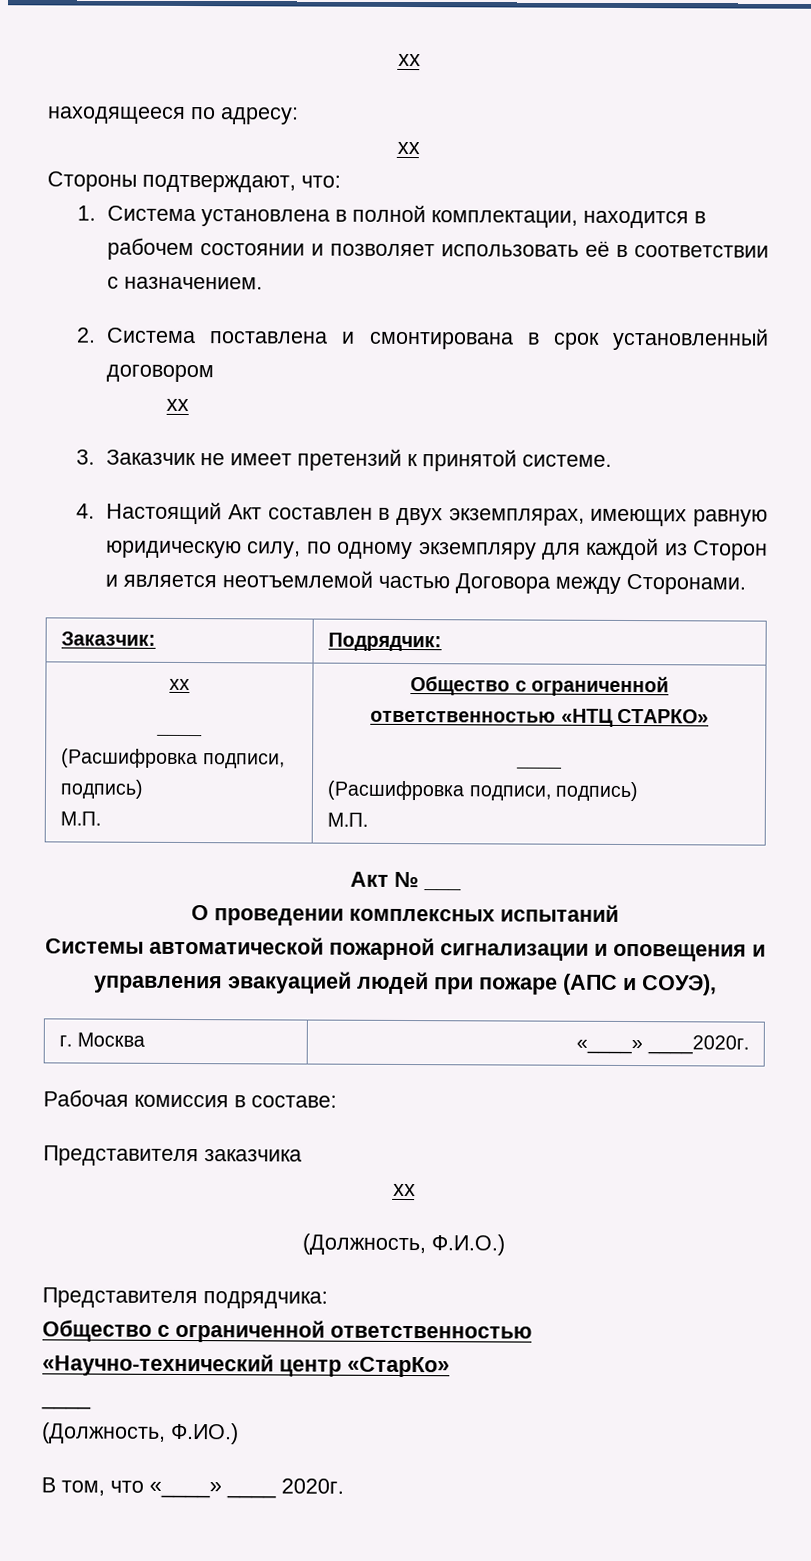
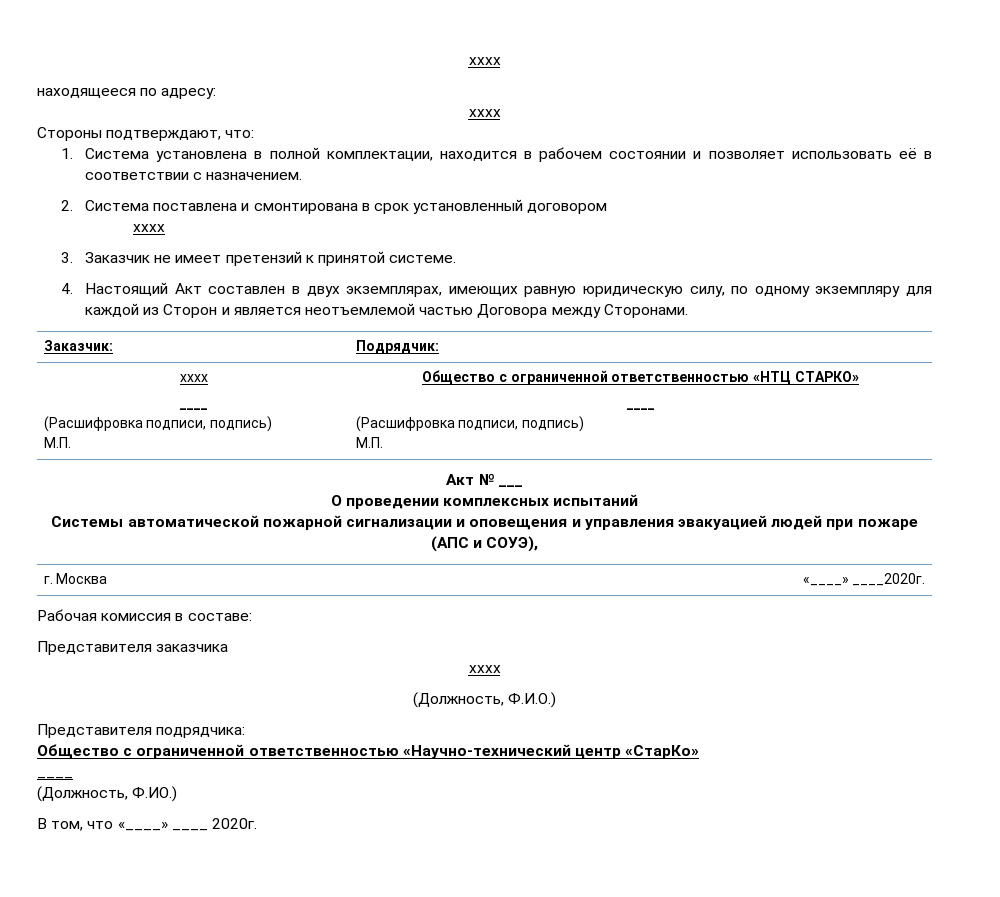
[397,53,421,67] xx -> [468,57,501,65] xxxx
[396,141,420,155] xx -> [468,109,501,117] xxxx
[166,398,190,412] xx -> [133,224,166,232] xxxx
[169,678,190,691] xx -> [179,374,208,382] xxxx
[392,1183,416,1197] xx -> [468,665,501,673] xxxx

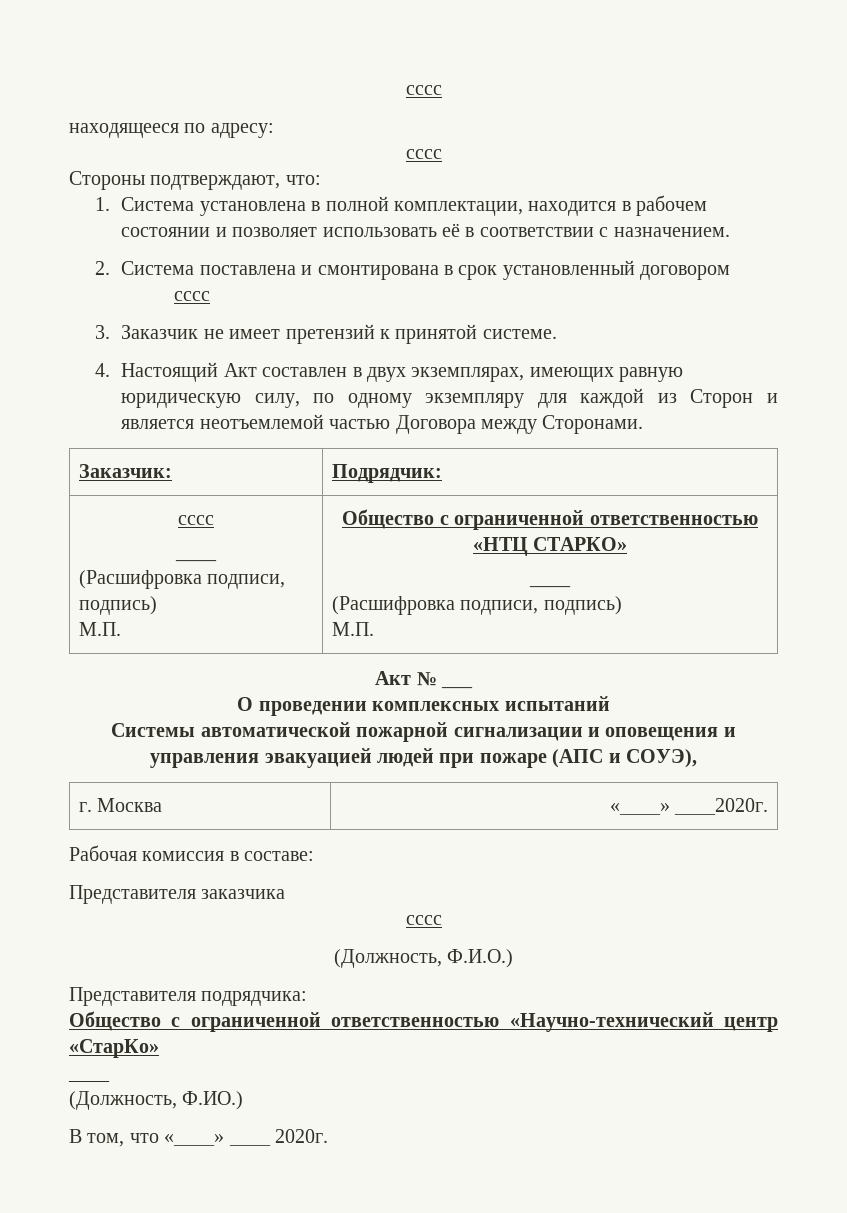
[468,57,501,65] xxxx -> [405,85,442,95] cccc
[468,109,501,117] xxxx -> [405,149,442,159] cccc
[133,224,166,232] xxxx -> [173,291,210,301] cccc
[179,374,208,382] xxxx -> [178,515,214,525] cccc
[468,665,501,673] xxxx -> [405,915,442,925] cccc

